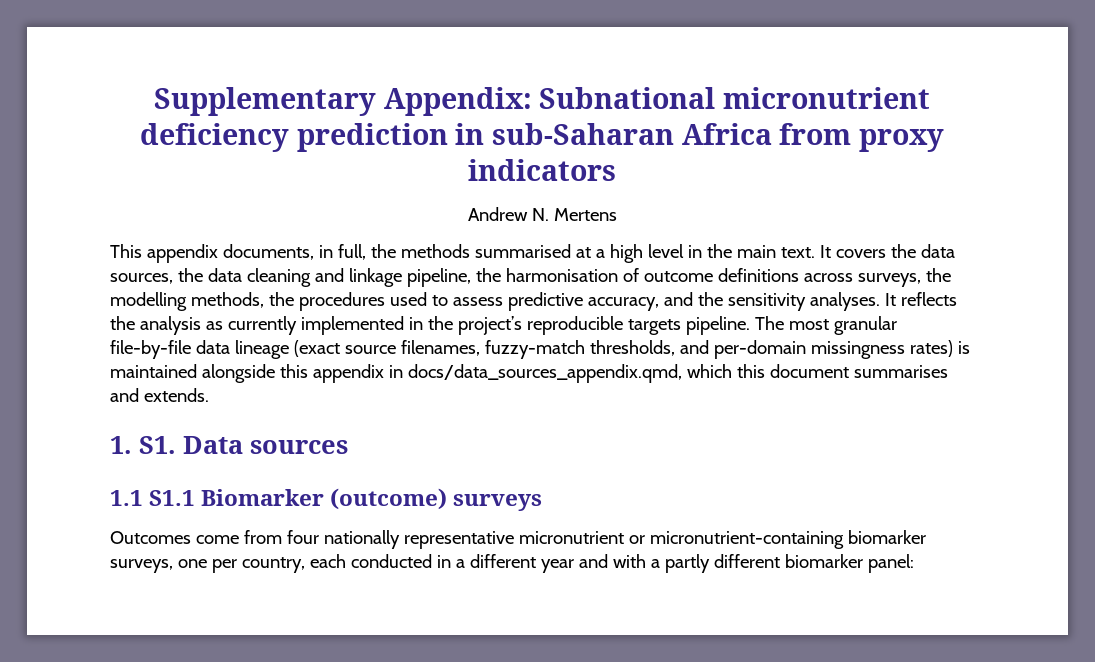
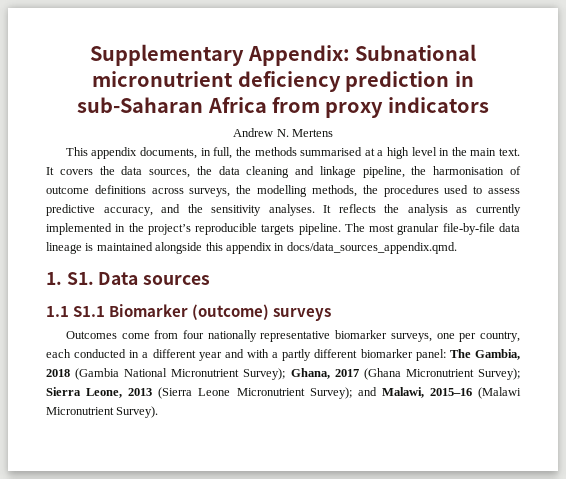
[293,340,953,359] (exact source filenames, fuzzy-match thresholds, and per-domain missingness rates) -> (82, 248) none
[407,364,948,383] [110,388,209,402] docs/data_sources_appendix.qmd, which this document summarises and extends. -> [286,242,457,254] docs/data_sources_appendix.qmd.
[518,531,844,549] micronutrient or micronutrient-containing -> (331, 336) none
(914, 563) none -> [449,349,520,360] [46,368,520,380] [46,387,522,399] [46,406,159,418] The Gambia, 2018 (Gambia National Micronutrient Survey); Ghana, 2017 (Ghana Micronutrient Survey); Sierra Leone, 2013 (Sierra Leone Micronutrient Survey); and Malawi, 2015–16 (Malawi Micronutrient Survey).

